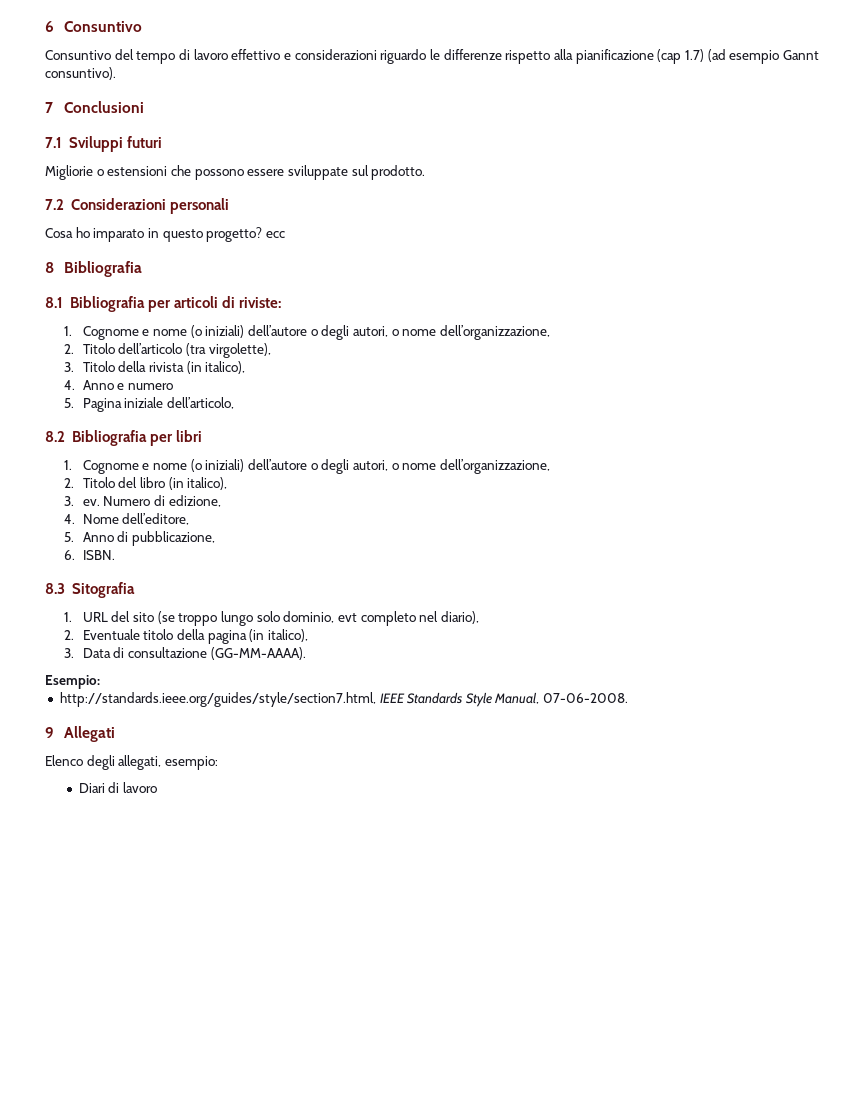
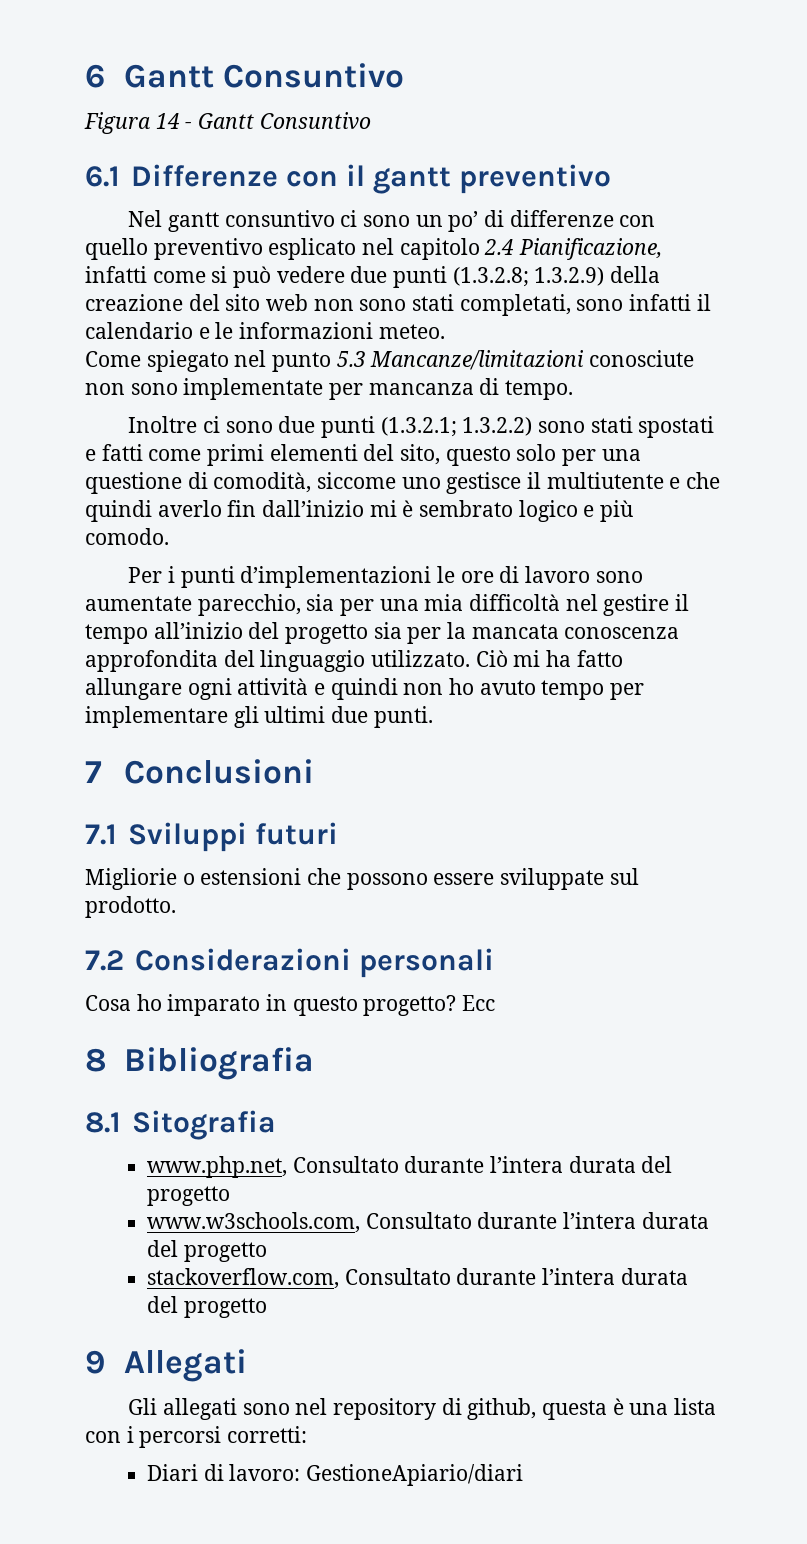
[63,21,142,32] [45,49,819,64] [45,67,116,80] Consuntivo // Consuntivo del tempo di lavoro effettivo e considerazioni riguardo le differenze rispetto alla pianificazione (cap 1.7) (ad esempio Gannt consuntivo). -> [124,63,405,88] [84,112,371,134] [85,164,611,194] [128,210,656,232] [85,238,663,260] [85,266,661,288] [85,294,711,316] [85,322,445,339] [85,350,695,372] [85,378,574,400] [128,416,715,438] [85,444,641,466] [85,472,721,494] [85,500,634,522] [85,528,169,545] [128,566,643,588] [85,594,690,616] [85,622,680,644] [85,650,623,672] [85,678,645,700] [85,706,433,728] Gantt Consuntivo // Figura 14 - Gantt Consuntivo // 6.1 Differenze con il gantt preventivo // Nel gantt consuntivo ci sono un po’ di differenze con quello preventivo esplicato nel capitolo 2.4 Pianificazione, infatti come si può vedere due punti (1.3.2.8; 1.3.2.9) della creazione del sito web non sono stati completati, sono infatti il calendario e le informazioni meteo. // Come spiegato nel punto 5.3 Mancanze/limitazioni conosciute non sono implementate per mancanza di tempo. // Inoltre ci sono due punti (1.3.2.1; 1.3.2.2) sono stati spostati e fatti come primi elementi del sito, questo solo per una questione di comodità, siccome uno gestisce il multiutente e che quindi averlo fin dall’inizio mi è sembrato logico e più comodo. // Per i punti d’implementazioni le ore di lavoro sono aumentate parecchio, sia per una mia difficoltà nel gestire il tempo all’inizio del progetto sia per la mancata conoscenza approfondita del linguaggio utilizzato. Ciò mi ha fatto allungare ogni attività e quindi non ho avuto tempo per implementare gli ultimi due punti.
[265,231,285,238] ecc -> [462,995,496,1011] Ecc
[69,296,281,312] [63,325,550,340] [63,343,271,358] [63,361,246,374] [63,380,173,390] [63,397,234,412] [45,430,202,446] [63,459,550,474] [63,477,228,490] [63,495,221,507] [63,513,190,525] [63,531,215,546] [63,550,115,560] [45,582,135,598] [63,611,479,626] [63,629,308,644] [63,647,306,660] [45,675,100,689] [59,692,629,707] [45,726,115,742] [45,755,218,770] Bibliografia per articoli di riviste: // 1. Cognome e nome (o iniziali) dell’autore o degli autori, o nome dell’organizzazione, // 2. Titolo dell’articolo (tra virgolette), // 3. Titolo della rivista (in italico), // 4. Anno e numero // 5. Pagina iniziale dell’articolo, // 8.2 Bibliografia per libri // 1. Cognome e nome (o iniziali) dell’autore o degli autori, o nome dell’organizzazione, // 2. Titolo del libro (in italico), // 3. ev. Numero di edizione, // 4. Nome dell’editore, // 5. Anno di pubblicazione, // 6. ISBN. // 8.3 Sitografia // 1. URL del sito (se troppo lungo solo dominio, evt completo nel diario), // 2. Eventuale titolo della pagina (in italico), // 3. Data di consultazione (GG-MM-AAAA). // Esempio: // http://standards.ieee.org/guides/style/section7.html, IEEE Standards Style Manual, 07-06-2008. // 9 Allegati // Elenco degli allegati, esempio: -> [131,1110,276,1140] [147,1156,673,1178] [147,1186,231,1206] [147,1212,709,1233] [147,1240,267,1262] [147,1268,688,1289] [147,1296,267,1318] [85,1349,248,1382] [128,1398,717,1420] [85,1426,308,1448] Sitografia // www.php.net, Consultato durante l’intera durata del progetto // www.w3schools.com, Consultato durante l’intera durata del progetto // stackoverflow.com, Consultato durante l’intera durata del progetto // 9 Allegati // Gli allegati sono nel repository di github, questa è una lista con i percorsi corretti:
[122,782,157,793] lavoro -> [229,1464,524,1486] lavoro: GestioneApiario/diari

